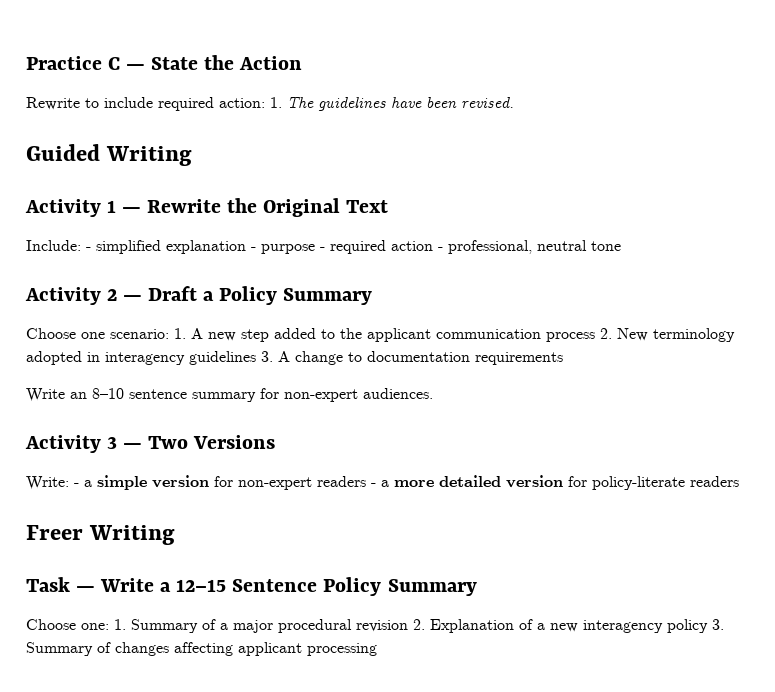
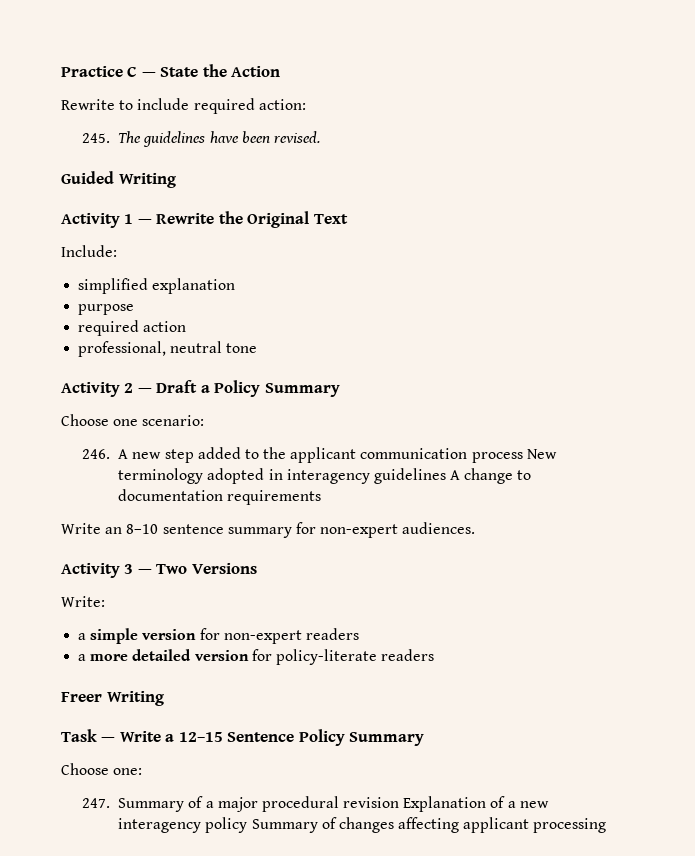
[270,97,282,108] 1. -> [82,133,111,143] // 245.
[86,247,91,251] - -> (117, 251) //
[251,247,256,251] - -> (236, 286) //
[320,247,325,251] - -> (135, 309) //
[438,247,443,251] - -> (187, 326) //
[174,328,186,339] 1. -> [82,449,111,459] // 246.
[600,328,612,339] 2. -> (523, 457) none
[261,351,273,362] 3. -> (446, 476) none
[74,483,79,487] - -> (105, 601) //
[371,483,376,487] - -> (359, 634) //
[114,619,126,630] 1. -> [82,798,111,808] // 247.
[413,619,425,630] 2. -> (400, 802) none
[712,619,724,630] 3. -> (248, 825) none

